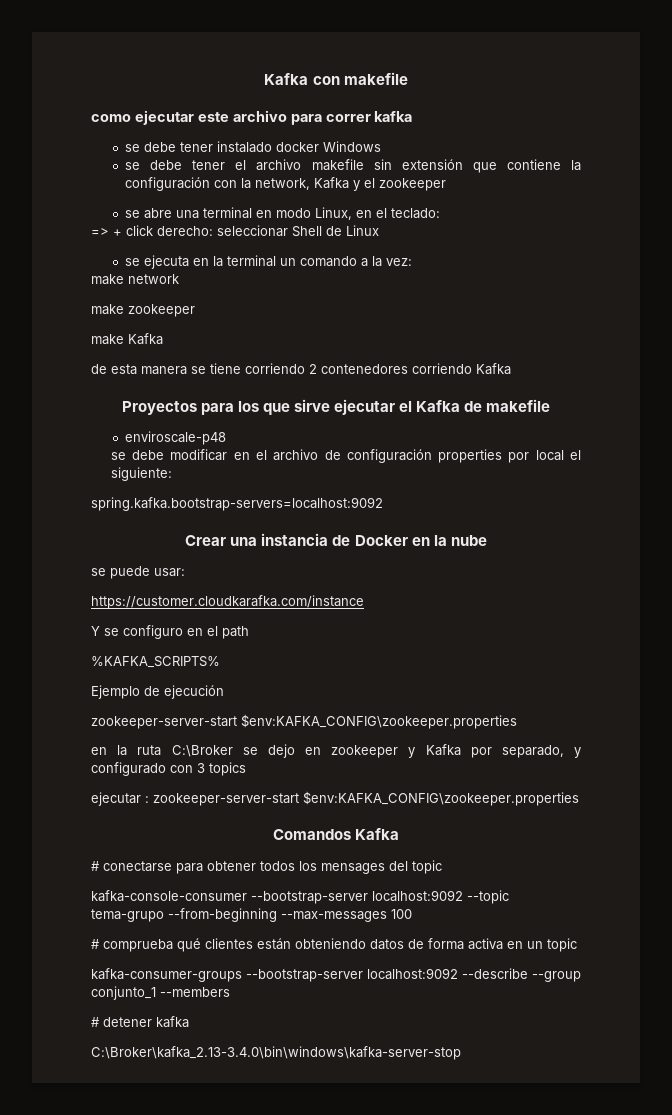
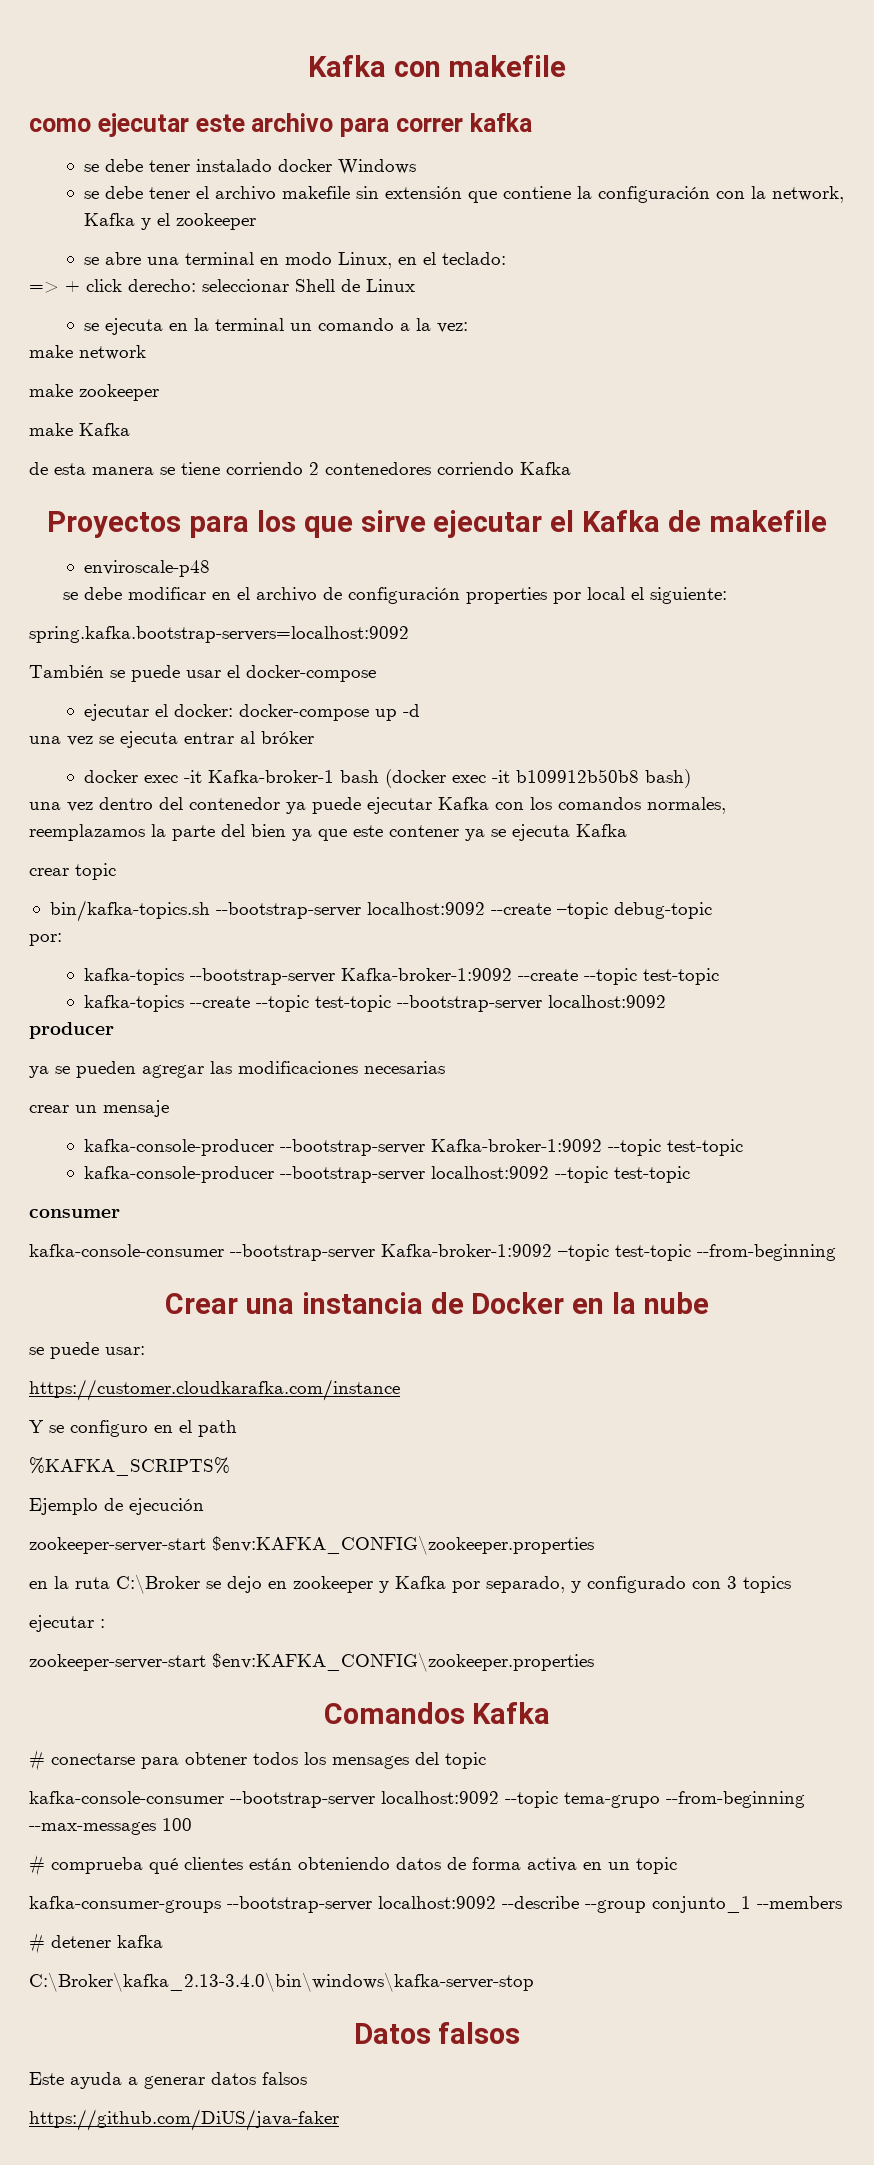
(383, 504) none -> [29,665,376,682] [83,704,420,721] [29,731,314,748] [83,769,691,788] [29,797,726,814] [29,824,627,841] [29,863,116,880] [49,900,712,922] [29,933,62,946] [83,968,719,985] [83,995,666,1012] [29,1022,114,1039] [29,1061,445,1078] [29,1100,169,1117] [83,1139,743,1156] [83,1166,690,1183] [29,1209,120,1218] [29,1244,836,1261] // También se puede usar el docker-compose // ejecutar el docker: docker-compose up -d // una vez se ejecuta entrar al bróker // docker exec -it Kafka-broker-1 bash (docker exec -it b109912b50b8 bash) // una vez dentro del contenedor ya puede ejecutar Kafka con los comandos normales, reemplazamos la parte del bien ya que este contener ya se ejecuta Kafka // crear topic // bin/kafka-topics.sh --bootstrap-server localhost:9092 --create –topic debug-topic // por: // kafka-topics --bootstrap-server Kafka-broker-1:9092 --create --topic test-topic // kafka-topics --create --topic test-topic --bootstrap-server localhost:9092 // producer // ya se pueden agregar las modificaciones necesarias // crear un mensaje // kafka-console-producer --bootstrap-server Kafka-broker-1:9092 --topic test-topic // kafka-console-producer --bootstrap-server localhost:9092 --topic test-topic // consumer // kafka-console-consumer --bootstrap-server Kafka-broker-1:9092 –topic test-topic --from-beginning
(149, 799) none -> (105, 1623) //
(461, 1053) none -> [353,2022,521,2044] [29,2072,307,2089] [29,2109,339,2131] // Datos falsos // Este ayuda a generar datos falsos // https://github.com/DiUS/java-faker

